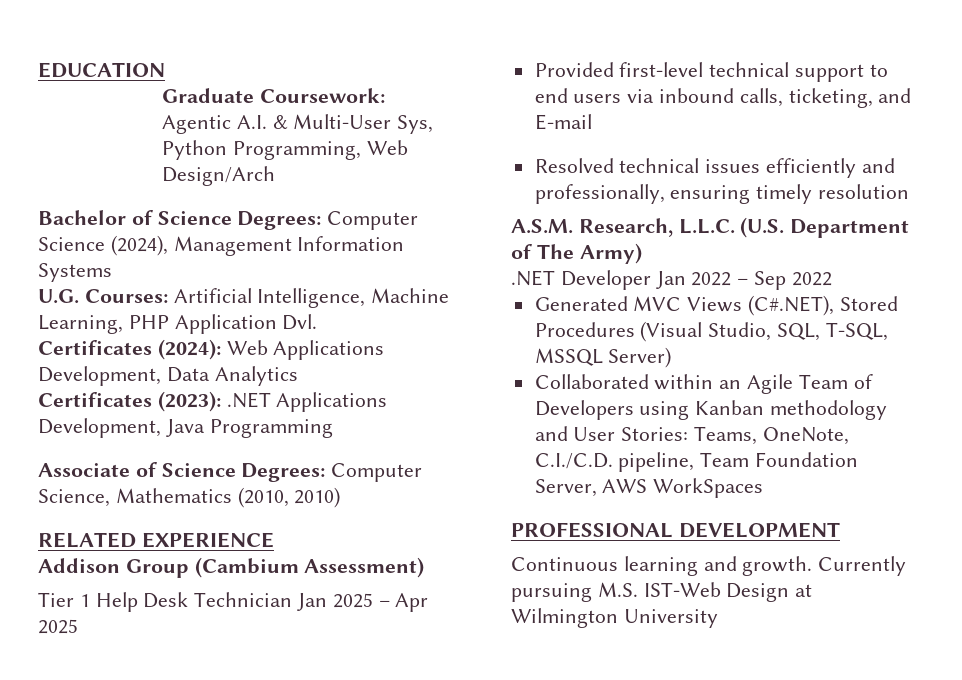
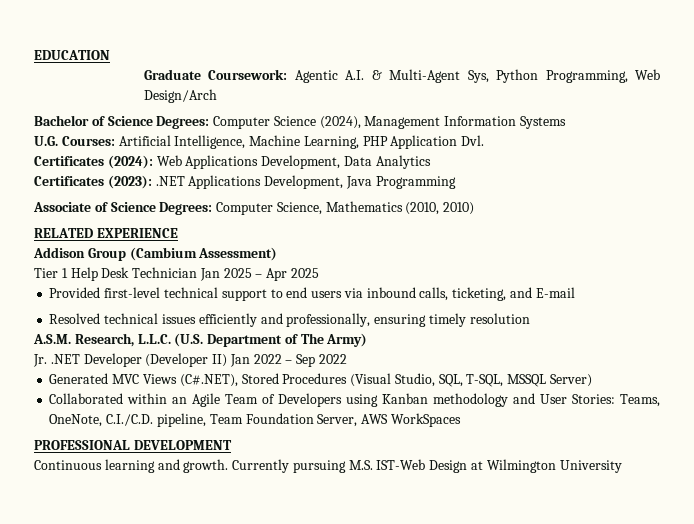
[293,114,392,129] Multi-User -> [389,69,461,83] Multi-Agent
(642, 253) none -> [33,354,47,367] Jr.
(651, 280) none -> [145,353,228,367] (Developer II)

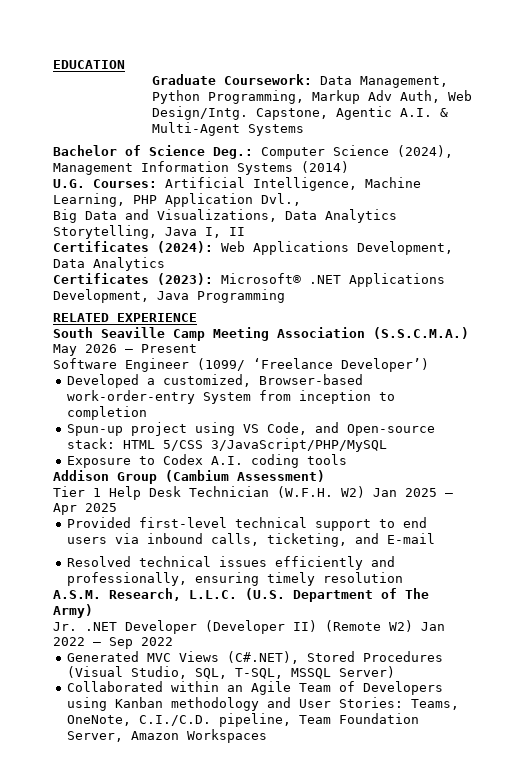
[294,69,661,83] [143,89,217,103] Agentic A.I. & Multi-Agent Sys, Python Programming, Web Design/Arch -> [319,76,448,88] [151,90,472,104] [151,106,448,120] [151,122,304,136] Data Management, Python Programming, Markup Adv Auth, Web Design/Intg. Capstone, Agentic A.I. & Multi-Agent Systems
[156,116,210,129] Degrees: -> [213,147,253,159] Deg.:
(567, 122) none -> [301,161,349,173] (2014)
[461,135,485,146] Dvl. -> [261,193,301,206] [53,209,397,223] [53,225,245,239] Dvl., // Big Data and Visualizations, Data Analytics Storytelling, Java I, II
(152, 182) none -> [221,273,301,284] Microsoft®
[33,201,475,215] [34,228,178,238] Associate of Science Degrees: Computer Science, Mathematics (2010, 2010) // RELATED EXPERIENCE -> [53,313,197,322] [53,327,469,341] [53,344,197,356] [53,358,429,372] [66,374,363,388] [66,390,395,404] [66,406,147,420] [66,422,435,436] [66,438,387,452] [66,454,347,468] RELATED EXPERIENCE // South Seaville Camp Meeting Association (S.S.C.M.A.) May 2026 – Present // Software Engineer (1099/ ‘Freelance Developer’) // Developed a customized, Browser-based work-order-entry System from inception to completion // Spun-up project using VS Code, and Open-source stack: HTML 5/CSS 3/JavaScript/PHP/MySQL // Exposure to Codex A.I. coding tools
(198, 272) none -> [277,486,365,498] (W.F.H. W2)
(228, 360) none -> [325,620,413,632] (Remote W2)
[361,413,461,427] [34,440,232,450] [34,459,622,473] AWS WorkSpaces // PROFESSIONAL DEVELOPMENT // Continuous learning and growth. Currently pursuing M.S. IST-Web Design at Wilmington University -> [130,729,267,743] Amazon Workspaces

